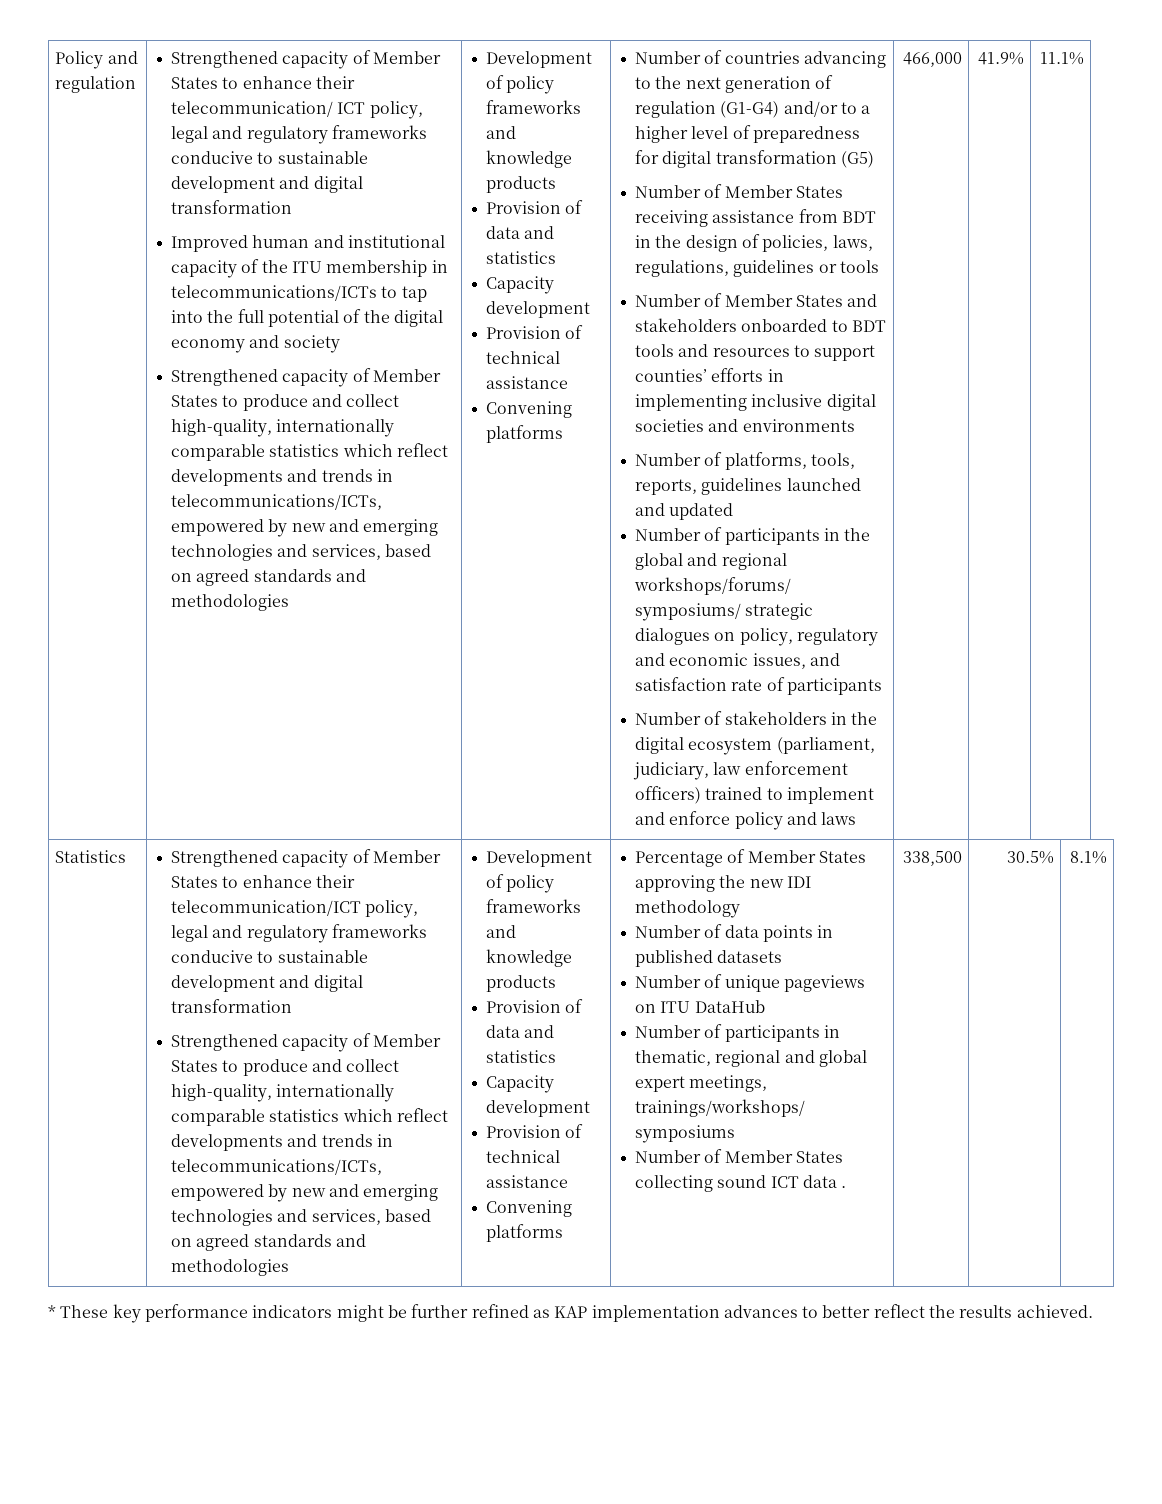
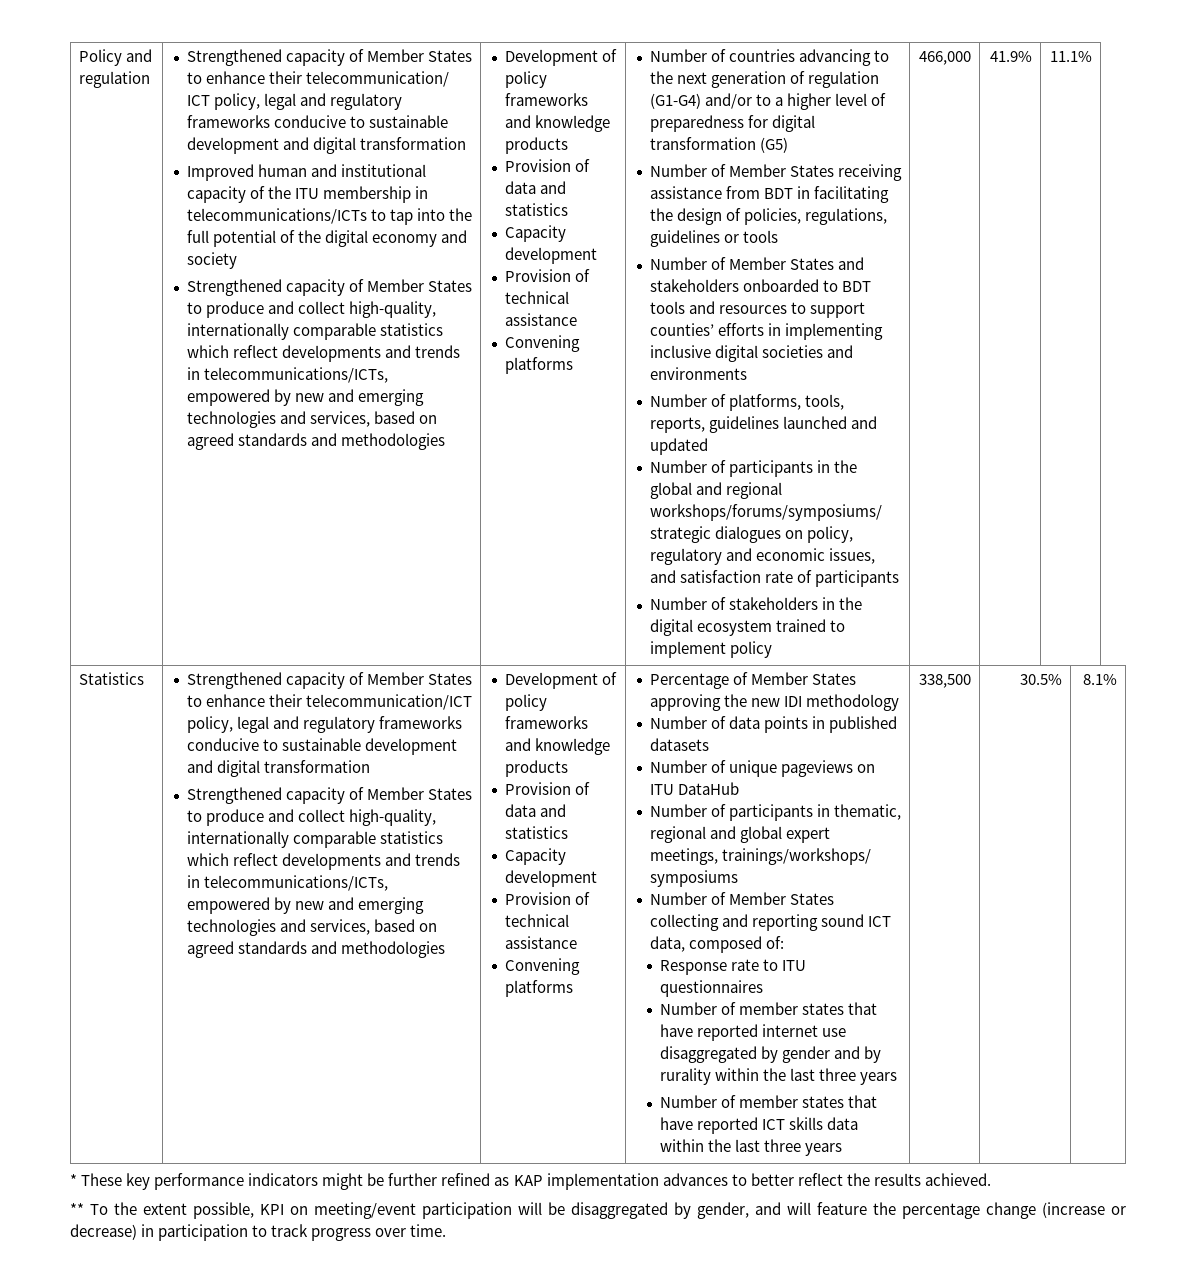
(652, 241) none -> [814,186,890,203] facilitating
[832,235,873,251] laws, -> (802, 216) none
[776,737,875,754] [633,761,848,780] [635,786,702,804] (parliament, judiciary, law enforcement officers) -> (773, 628) none
[635,811,857,830] and enforce policy and laws -> [730,641,773,658] policy
[717,1175,847,1188] sound ICT data . -> [722,914,892,931] [650,936,785,953] [660,959,807,975] [660,980,764,997] [660,1002,878,1015] [660,1024,847,1041] [660,1046,882,1063] [660,1068,898,1085] [660,1095,878,1108] [660,1117,859,1134] [660,1139,843,1156] and reporting sound ICT data, composed of: // Response rate to ITU questionnaires // Number of member states that have reported internet use disaggregated by gender and by rurality within the last three years // Number of member states that have reported ICT skills data within the last three years
(1093, 1311) none -> [70,1202,1126,1219] [70,1224,447,1241] // ** To the extent possible, KPI on meeting/event participation will be disaggregated by gender, and will feature the percentage change (increase or decrease) in participation to track progress over time.

